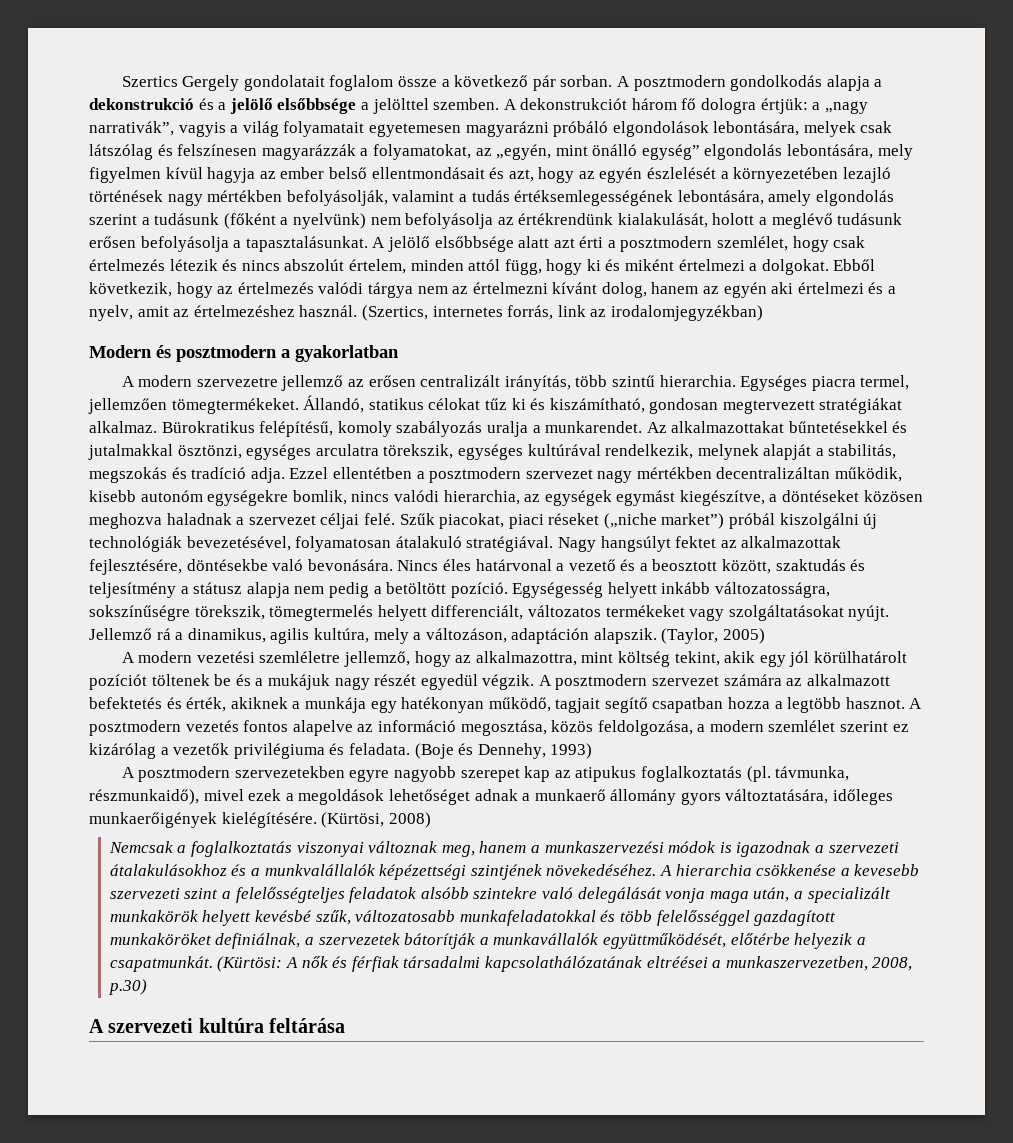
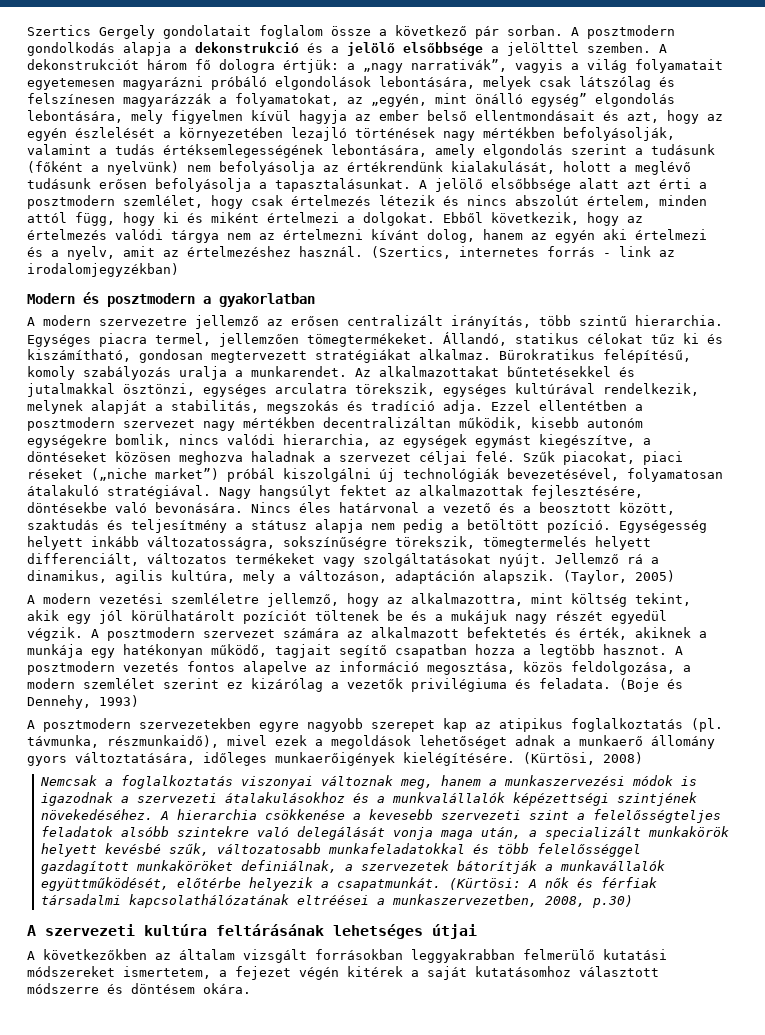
[507,305,554,320] forrás, -> [547,246,611,257] forrás -
[575,766,637,782] atipukus -> [499,718,563,732] atipikus
[269,1018,346,1033] feltárása -> [216,924,477,939] [27,949,667,963] [27,966,659,980] [27,983,251,994] feltárásának lehetséges útjai // A következőkben az általam vizsgált forrásokban leggyakrabban felmerülő kutatási módszereket ismertetem, a fejezet végén kitérek a saját kutatásomhoz választott módszerre és döntésem okára.

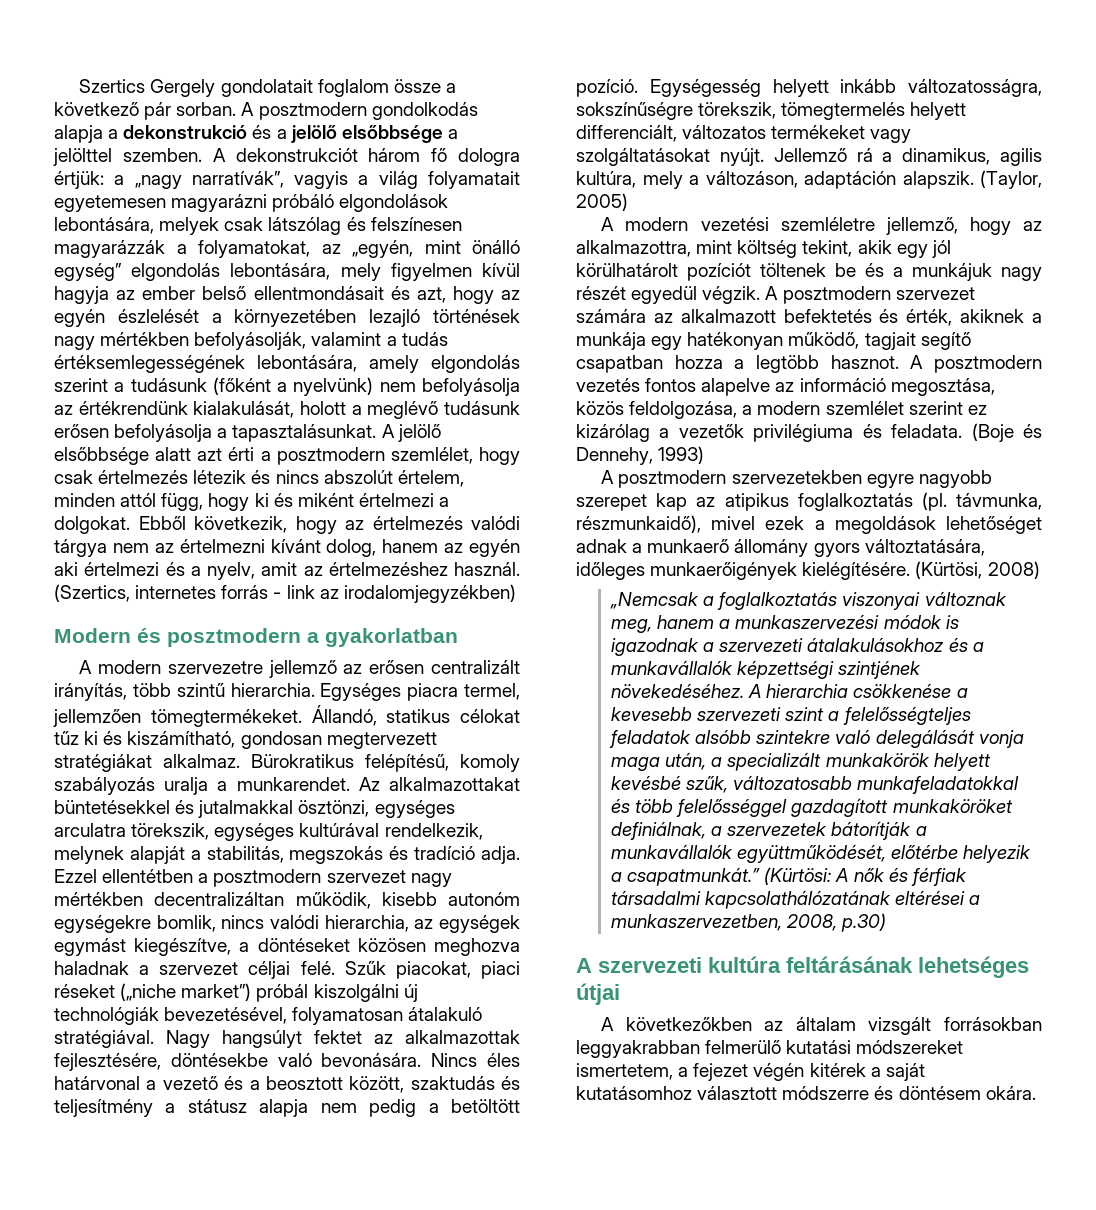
[411,59,507,72] narrativák”, -> [191,171,284,188] narratívák”,
[27,263,179,277] irodalomjegyzékban) -> [343,584,516,603] irodalomjegyzékben)
[507,366,611,377] bűntetésekkel -> [54,800,170,814] büntetésekkel
[451,610,507,624] mukájuk -> [912,263,992,281] munkájuk
[39,775,97,786] Nemcsak -> [609,592,699,609] „Nemcsak
[391,792,609,806] munkvalállalók képézettségi -> [610,660,835,679] munkavállalók képzettségi
[336,877,441,891] csapatmunkát. -> [627,867,761,886] csapatmunkát.”
[296,895,369,905] eltréései -> [895,890,966,905] eltérései

